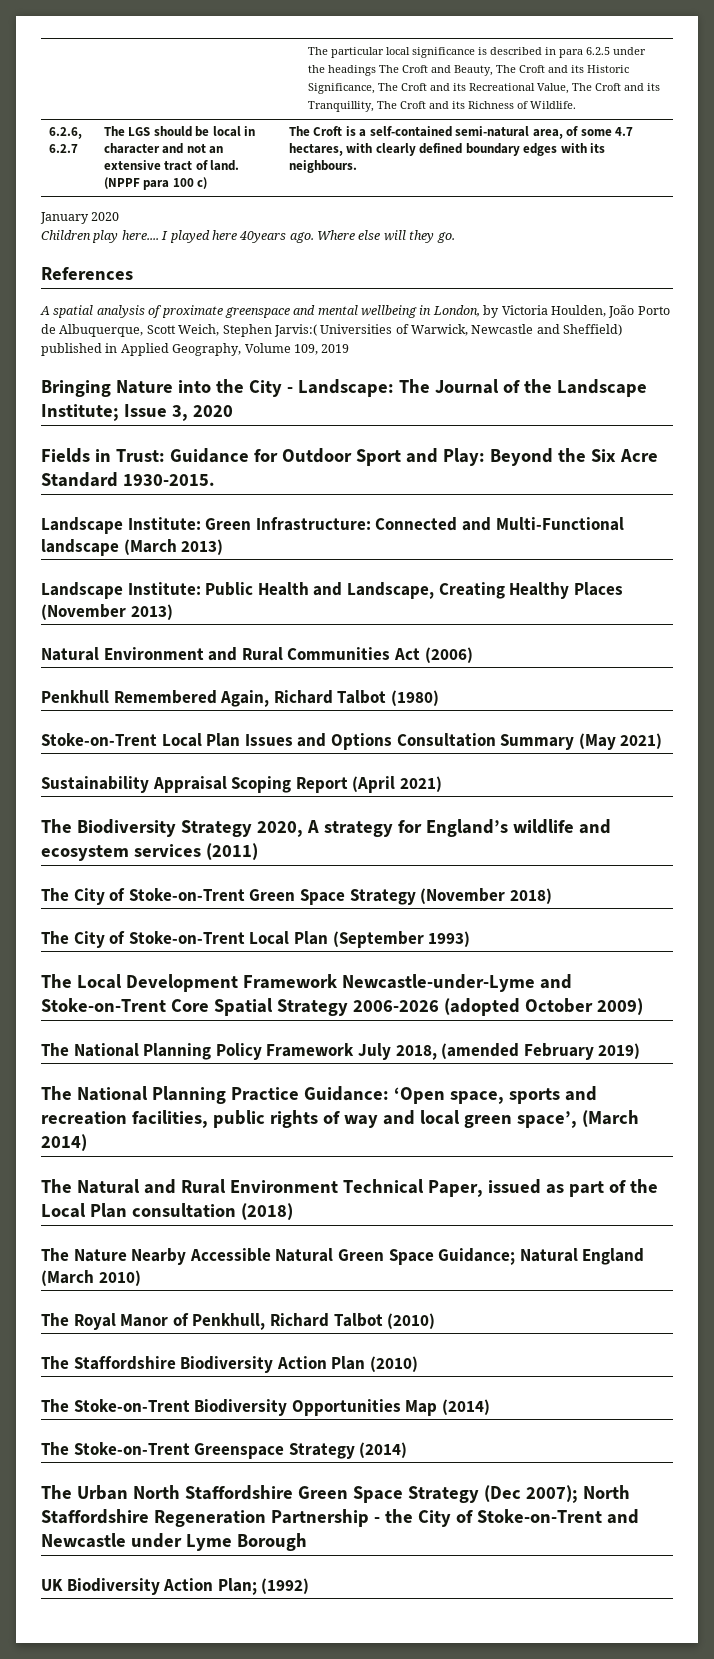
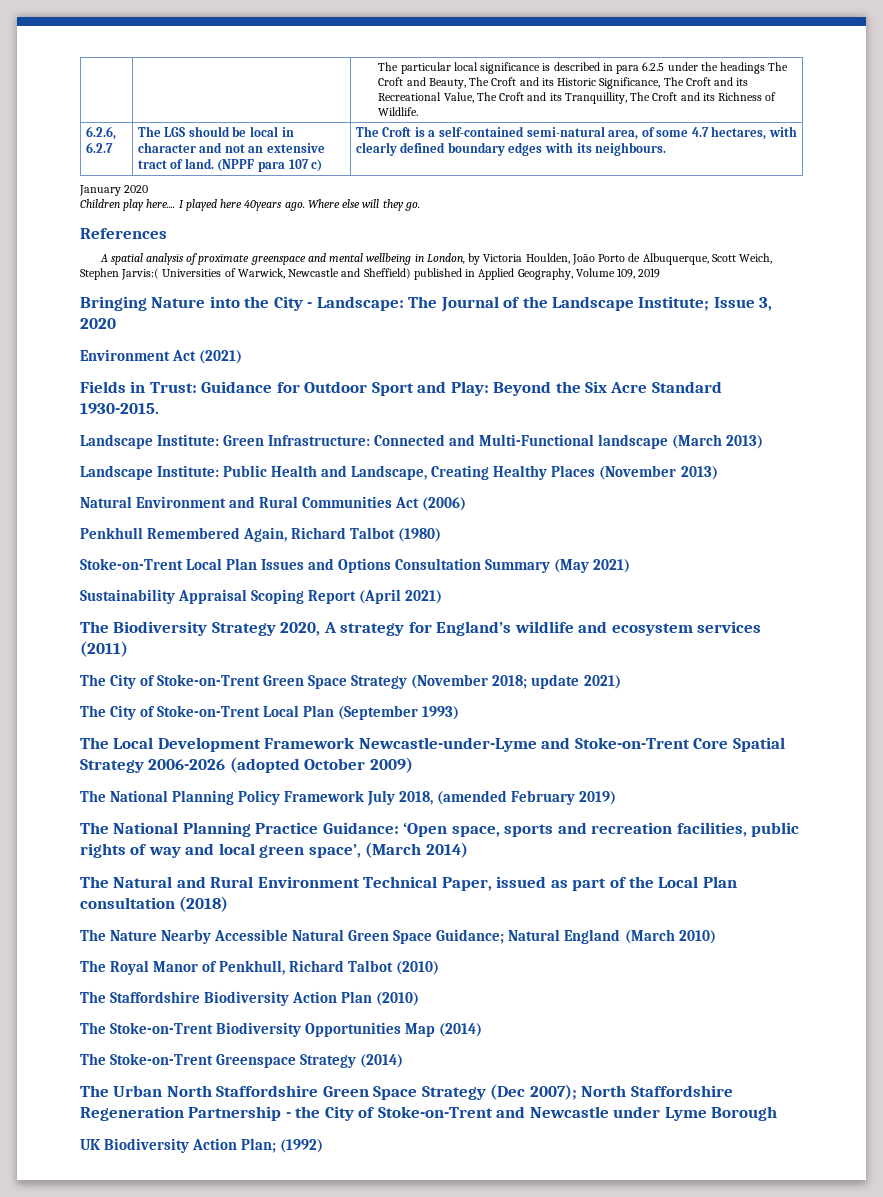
[172,178,194,187] 100 -> [288,159,309,169] 107
(233, 411) none -> [80,349,243,364] // Environment Act (2021)
[509,888,552,904] 2018) -> [492,674,621,689] 2018; update 2021)

